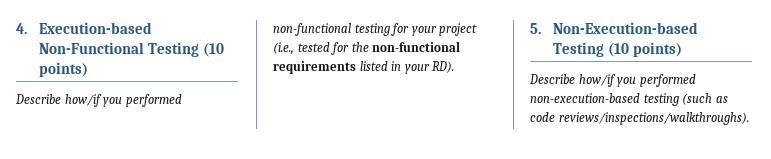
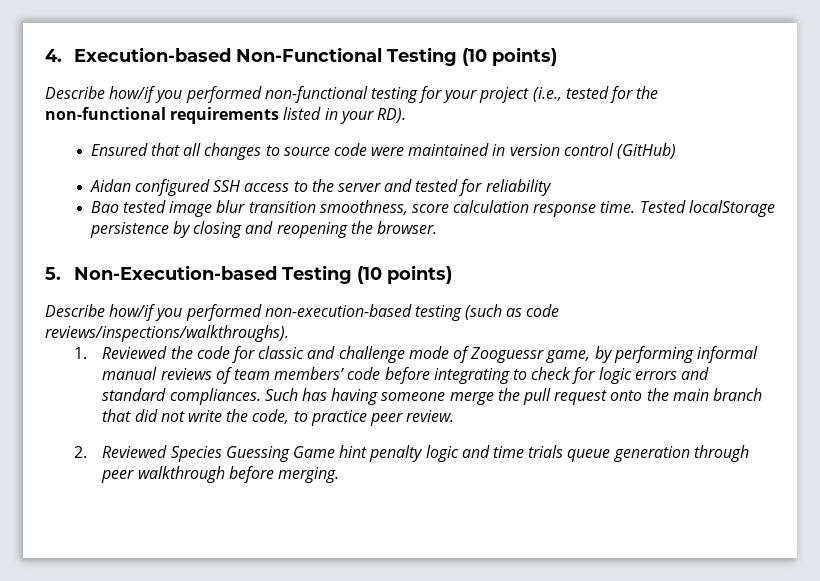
(455, 67) none -> [90,143,677,160] [89,179,552,196] [90,200,775,217] [89,221,437,238] // Ensured that all changes to source code were maintained in version control (GitHub) // Aidan configured SSH access to the server and tested for reliability // Bao tested image blur transition smoothness, score calculation response time. Tested localStorage persistence by closing and reopening the browser.
(749, 118) none -> [73,346,758,363] [102,367,709,384] [102,388,762,405] [102,409,455,426] [73,445,749,462] [101,466,340,483] // 1. Reviewed the code for classic and challenge mode of Zooguessr game, by performing informal manual reviews of team members’ code before integrating to check for logic errors and standard compliances. Such has having someone merge the pull request onto the main branch that did not write the code, to practice peer review. // 2. Reviewed Species Guessing Game hint penalty logic and time trials queue generation through peer walkthrough before merging.

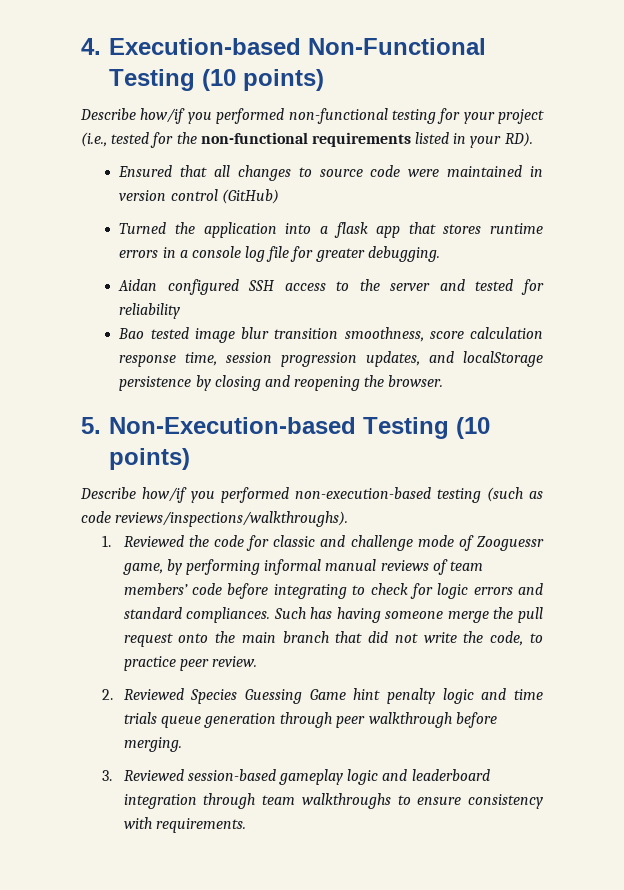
(677, 151) none -> [119,222,544,238] [119,246,440,262] // Turned the application into a flask app that stores runtime errors in a console log file for greater debugging.
[600,200,686,213] time. Tested -> [185,351,455,367] time, session progression updates, and
(340, 475) none -> [102,769,490,785] [123,793,543,809] [123,817,246,833] // 3. Reviewed session-based gameplay logic and leaderboard integration through team walkthroughs to ensure consistency with requirements.

